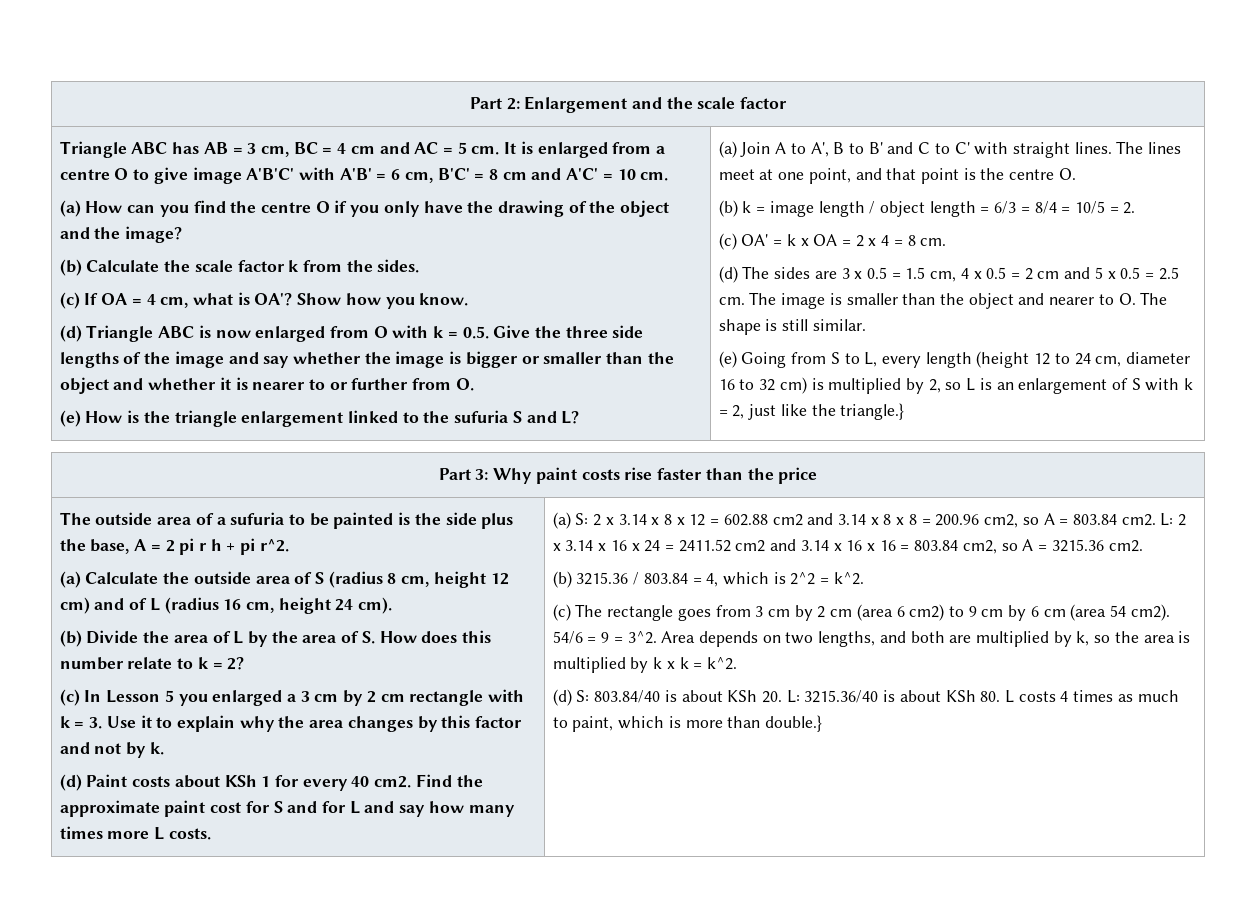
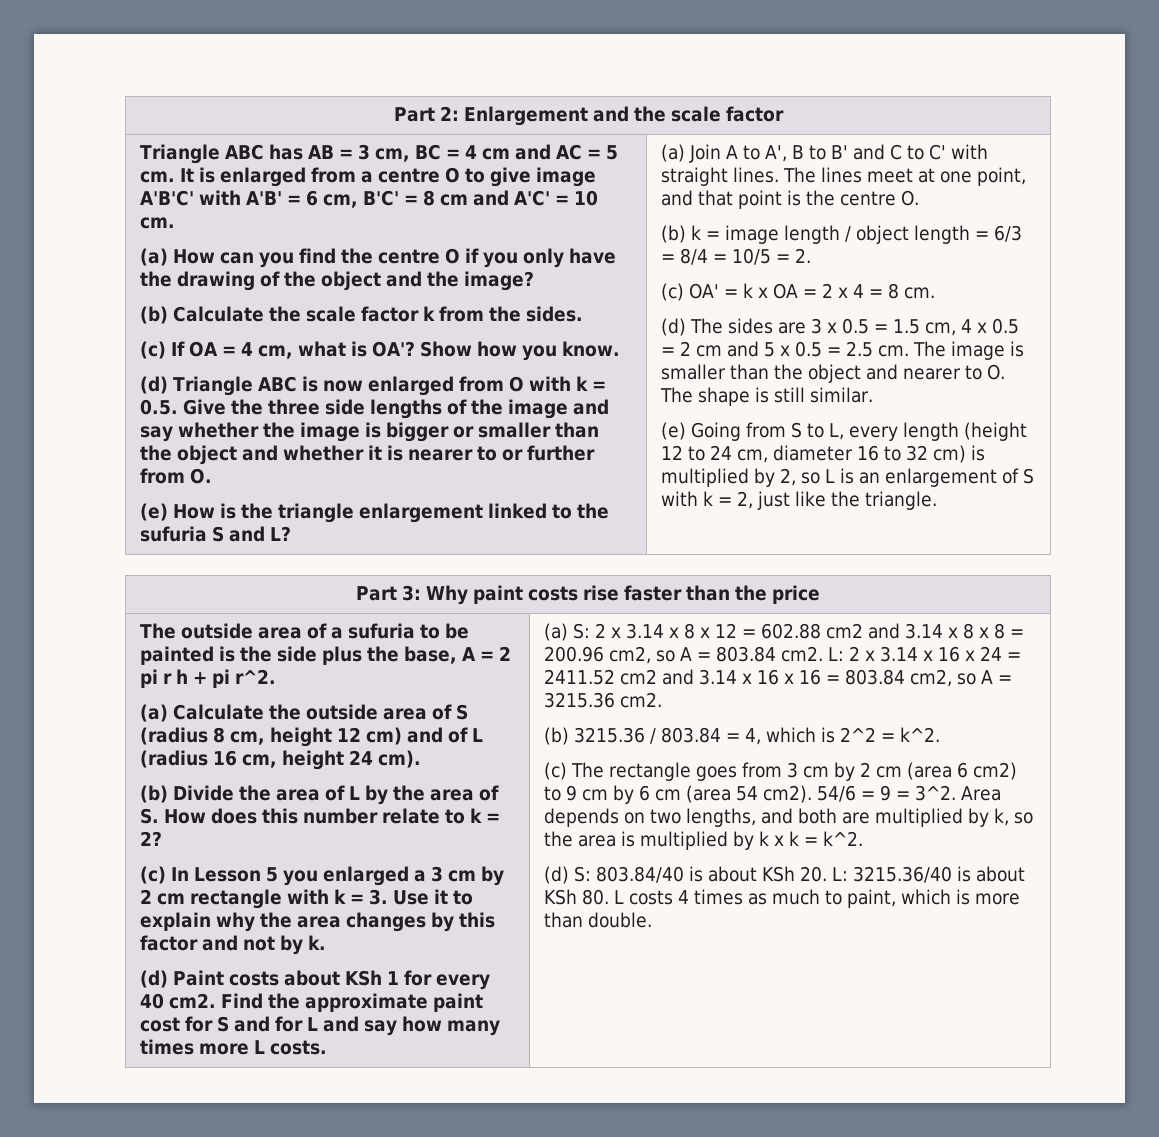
[840,403,905,420] triangle.} -> [865,491,938,510] triangle.
[764,715,822,732] double.} -> [588,912,653,928] double.

